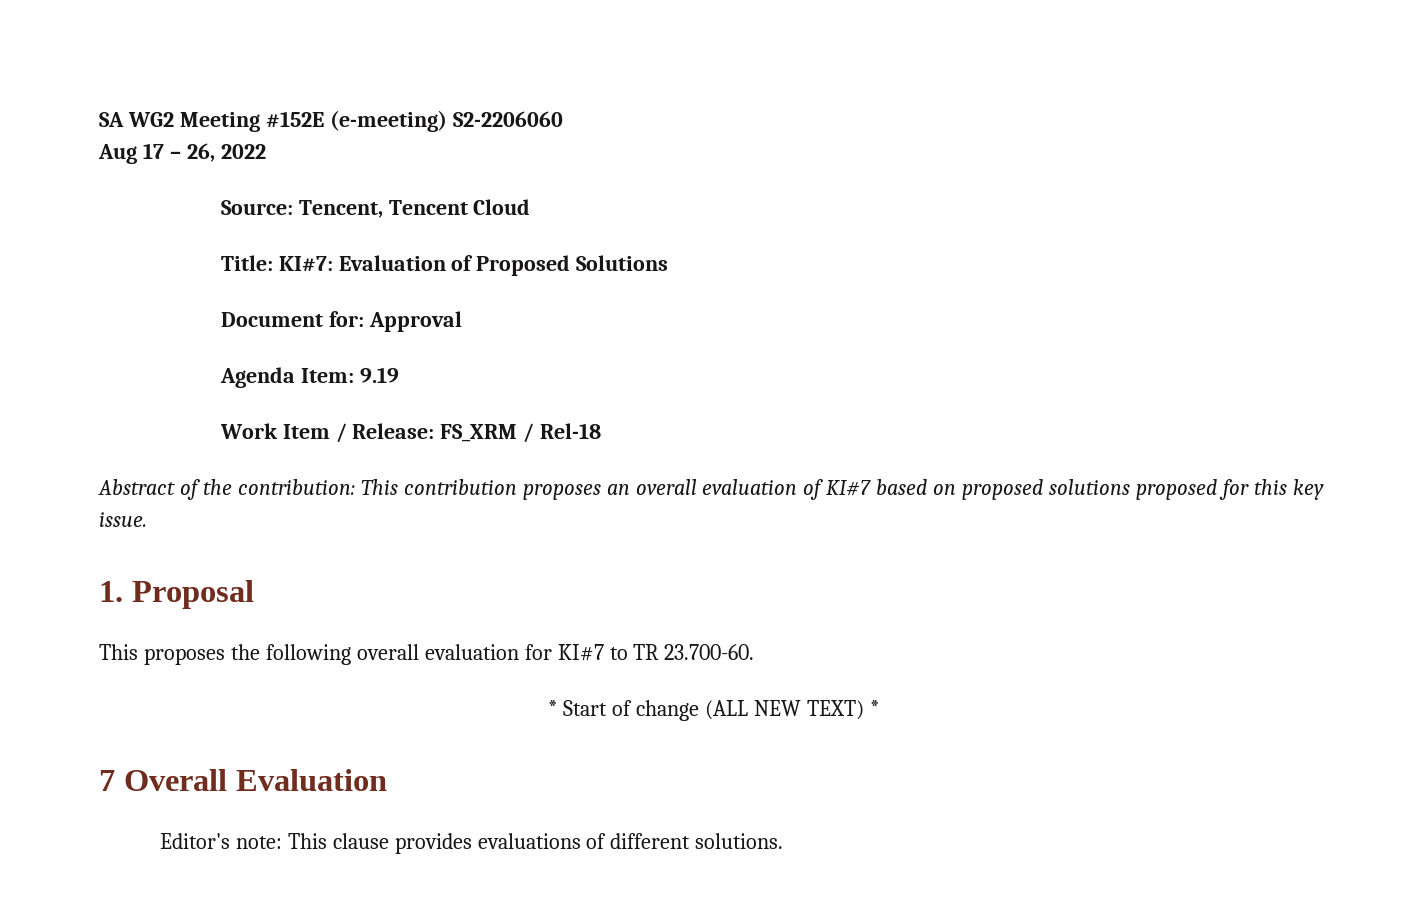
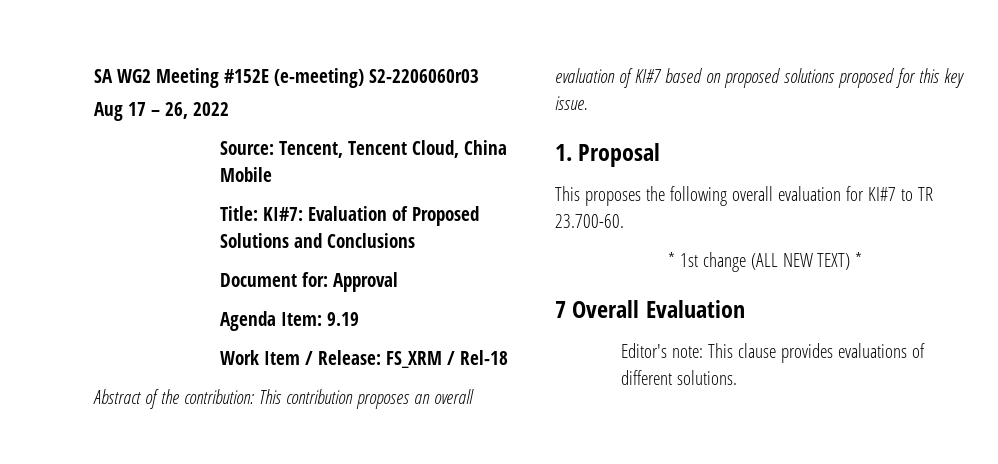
[452,111,563,127] S2-2206060 -> [368,69,479,83] S2-2206060r03
[473,199,531,215] Cloud -> [411,140,507,158] [220,167,272,182] Cloud, China Mobile
(669, 263) none -> [293,233,415,248] and Conclusions
[563,700,633,716] Start of -> [679,253,698,267] 1st

